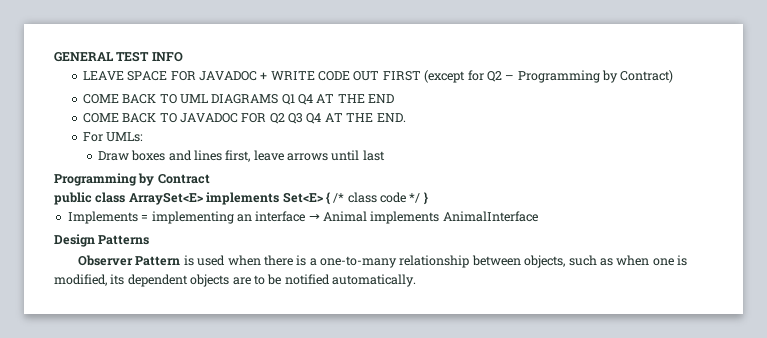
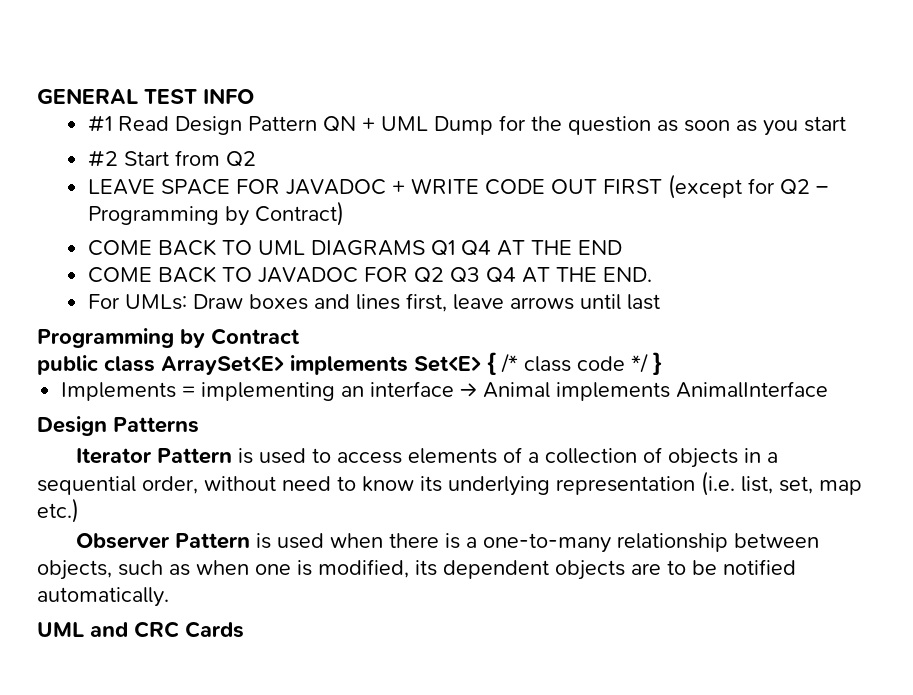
(183, 57) none -> [88,115,847,136] [88,150,257,167] // #1 Read Design Pattern QN + UML Dump for the question as soon as you start // #2 Start from Q2
(144, 137) // -> (188, 302) none
(150, 240) none -> [75,447,778,468] [37,471,862,496] [37,498,79,523] // Iterator Pattern is used to access elements of a collection of objects in a sequential order, without need to know its underlying representation (i.e. list, set, map etc.)
(416, 280) none -> [37,621,244,638] // UML and CRC Cards

